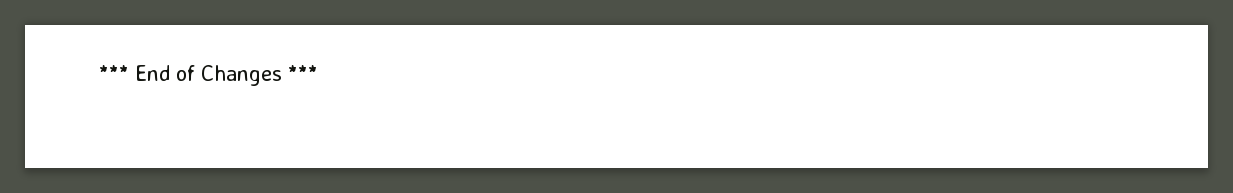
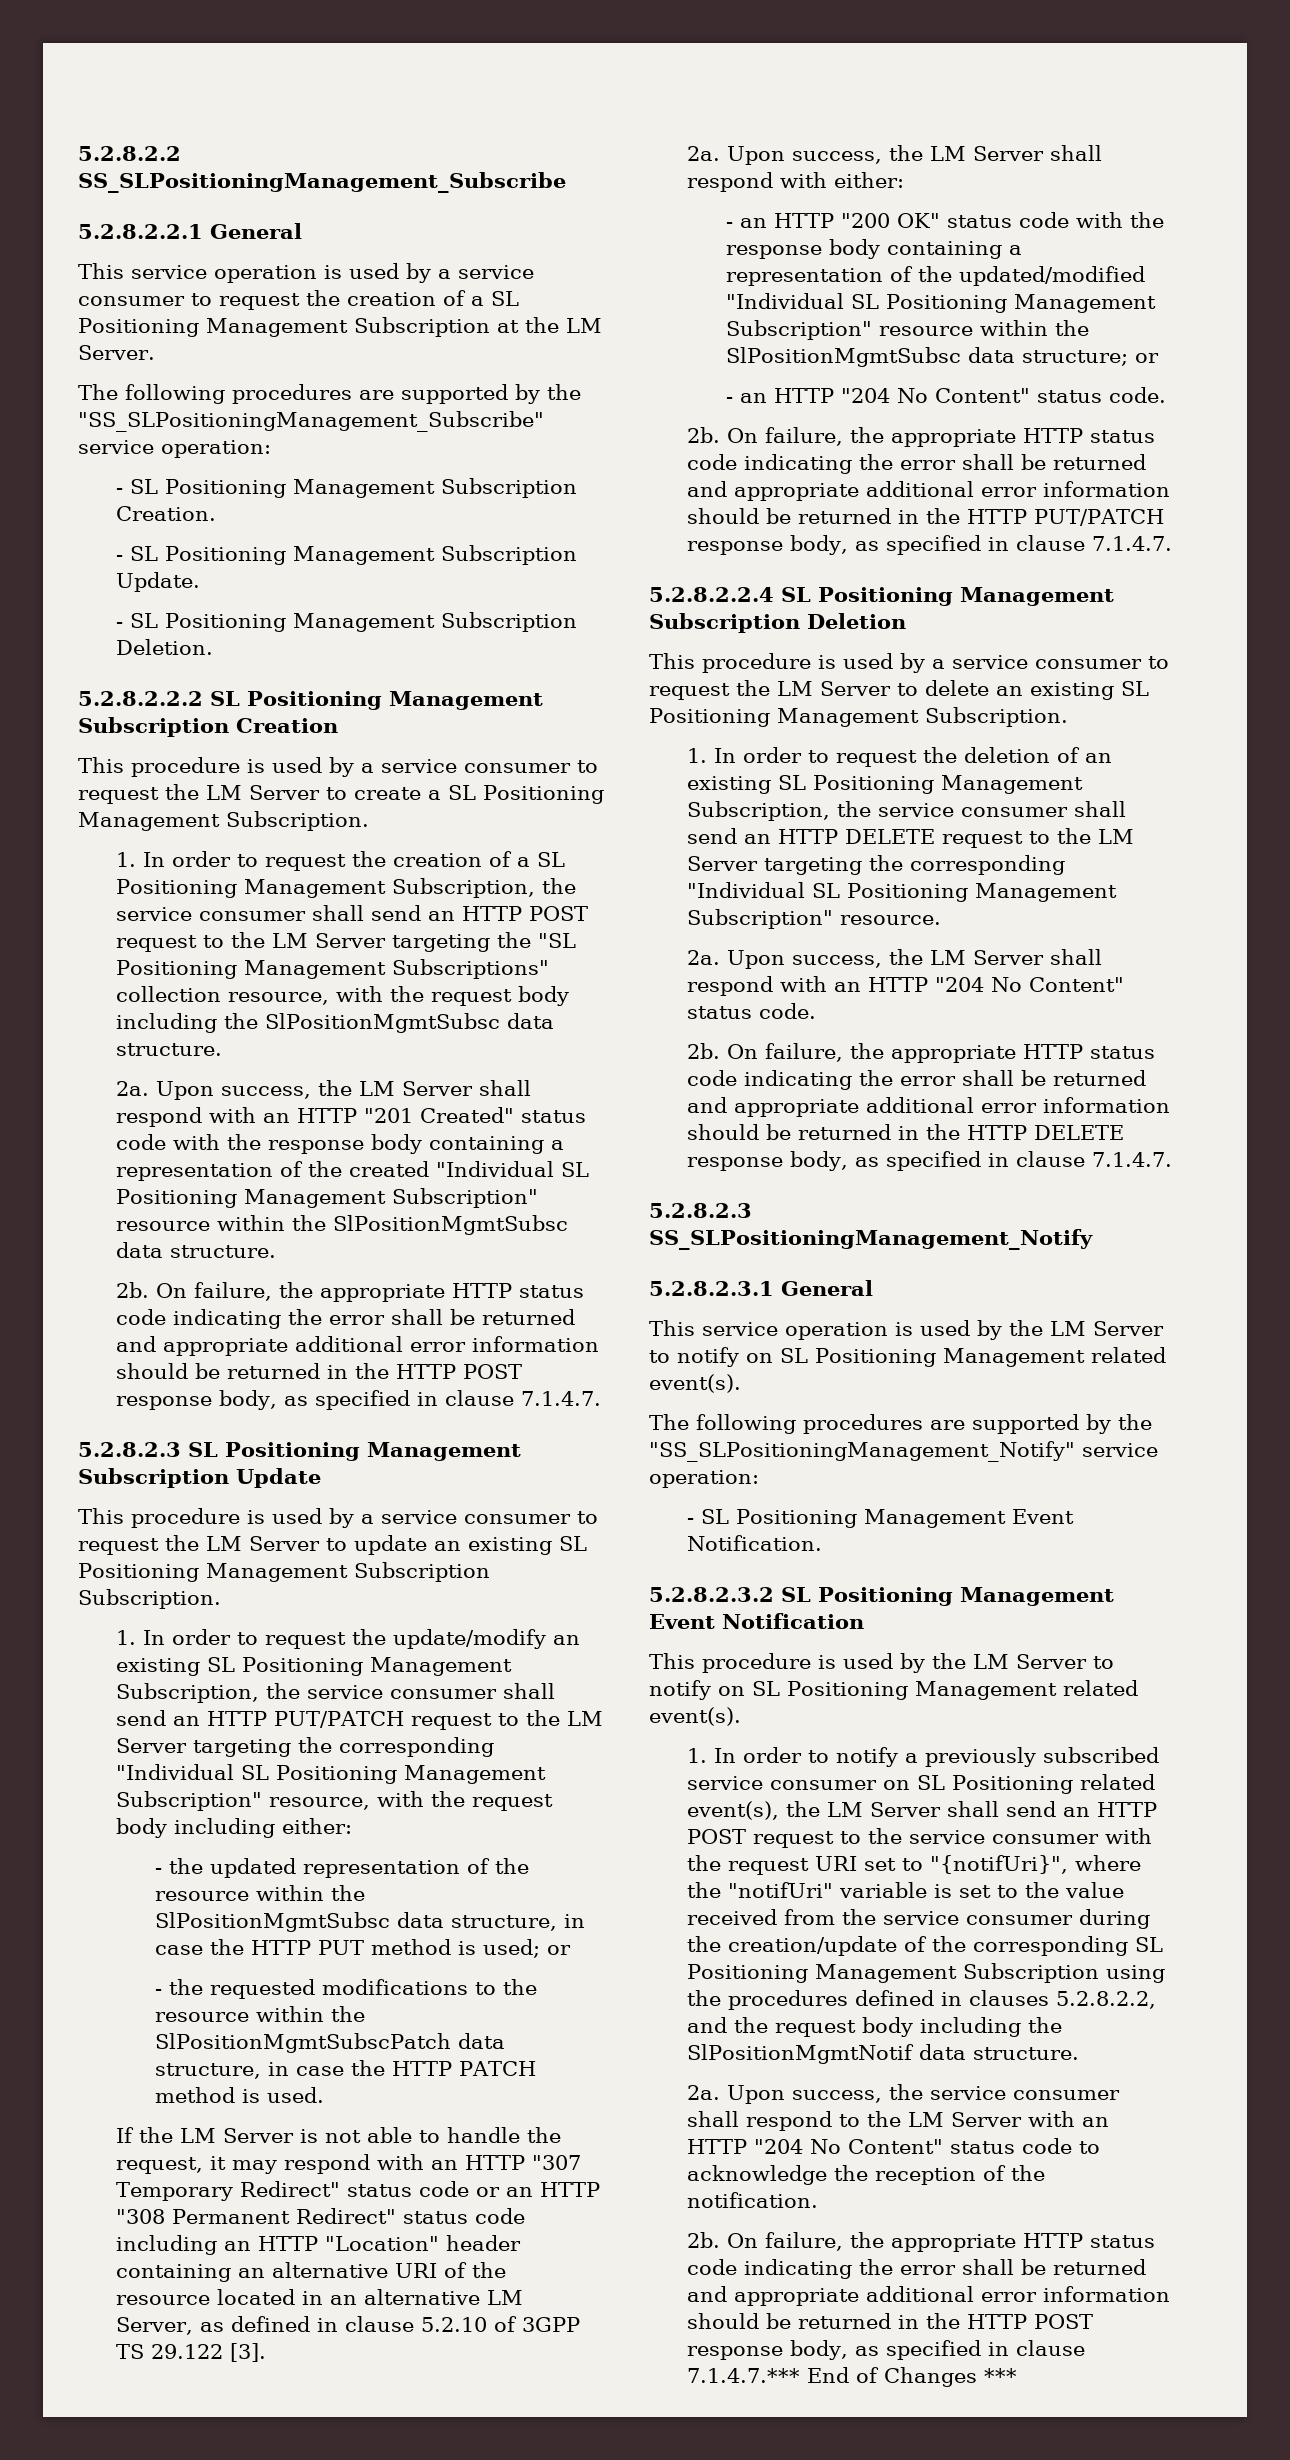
[99,65,130,81] *** -> [78,146,181,161] [78,172,566,193] [78,223,302,239] [78,263,534,283] [78,290,519,310] [78,317,602,337] [78,345,155,360] [78,384,581,404] [78,411,544,432] [78,440,271,458] [116,478,578,498] [116,506,217,521] [116,545,578,565] [116,572,201,592] [116,612,578,632] [116,639,214,655] [78,691,543,710] [78,717,338,737] [78,757,598,777] [78,784,604,804] [78,811,369,831] [116,851,566,871] [116,878,577,898] [116,905,589,921] [116,932,577,952] [116,959,550,979] [116,986,570,1006] [116,1013,555,1033] [116,1043,223,1056] [116,1080,532,1100] [116,1107,587,1127] [116,1134,565,1154] [116,1161,590,1181] [116,1188,539,1208] [116,1215,569,1235] [116,1242,277,1258] [116,1282,585,1302] [116,1309,576,1329] [116,1336,600,1356] [116,1363,523,1379] [116,1390,602,1410] [78,1442,521,1461] [78,1468,321,1488] [78,1508,598,1528] [78,1535,587,1555] [78,1562,490,1582] [78,1589,221,1609] [116,1629,581,1649] [116,1657,513,1676] [116,1683,556,1703] [116,1710,604,1730] [116,1737,495,1757] [116,1764,547,1784] [116,1791,554,1811] [116,1818,353,1838] [154,1858,529,1878] [154,1885,365,1901] [154,1912,585,1932] [154,1939,571,1958] [154,1979,537,1999] [154,2006,365,2022] [154,2033,505,2053] [154,2060,536,2079] [154,2087,324,2103] [116,2127,562,2143] [116,2154,582,2174] [116,2181,601,2201] [116,2208,526,2224] [116,2235,522,2255] [116,2262,507,2282] [116,2289,524,2305] [116,2316,581,2335] [116,2343,267,2362] [687,145,1103,165] [687,172,905,192] [725,212,1164,228] [725,239,1022,259] [725,266,1145,286] [725,293,1156,313] [725,320,1089,340] [725,347,1159,367] [725,387,1166,403] [687,427,1156,447] [687,454,1147,474] [687,481,1171,501] [687,508,1165,526] [687,535,1173,555] [649,587,1114,606] [649,613,906,633] [649,653,1169,673] [649,680,1149,700] [649,707,1068,727] [687,747,1113,767] [687,775,1084,794] [687,801,1127,821] [687,828,1135,848] [687,855,1066,875] [687,882,1118,902] [687,909,942,929] [687,949,1103,969] [687,976,1125,996] [687,1003,817,1019] [687,1043,1156,1063] [687,1070,1147,1090] [687,1097,1171,1117] [687,1124,1125,1140] [687,1151,1173,1171] [649,1203,752,1218] [649,1229,1093,1250] [649,1280,873,1296] [649,1320,1164,1340] [649,1347,1166,1367] [649,1374,741,1393] [649,1414,1152,1434] [649,1441,1158,1462] [649,1470,759,1488] [687,1509,1075,1528] [687,1535,823,1551] [649,1587,1114,1606] [649,1613,864,1629] [649,1653,1114,1673] [649,1680,1138,1700] [649,1707,741,1726] [687,1747,1160,1767] [687,1774,1156,1794] [687,1801,1158,1820] [687,1828,1153,1848] [687,1855,1142,1875] [687,1882,1125,1898] [687,1909,1151,1929] [687,1936,1164,1956] [687,1963,1166,1983] [687,1990,1157,2010] [687,2017,1063,2037] [687,2044,1080,2064] [687,2084,1121,2104] [687,2111,1110,2131] [687,2138,1101,2154] [687,2165,1046,2185] [687,2192,819,2208] [687,2232,1156,2252] [687,2259,1147,2279] [687,2286,1171,2306] [687,2313,1094,2329] [687,2340,1086,2360] [687,2368,801,2383] 5.2.8.2.2 SS_SLPositioningManagement_Subscribe // 5.2.8.2.2.1 General // This service operation is used by a service consumer to request the creation of a SL Positioning Management Subscription at the LM Server. // The following procedures are supported by the "SS_SLPositioningManagement_Subscribe" service operation: // - SL Positioning Management Subscription Creation. // - SL Positioning Management Subscription Update. // - SL Positioning Management Subscription Deletion. // 5.2.8.2.2.2 SL Positioning Management Subscription Creation // This procedure is used by a service consumer to request the LM Server to create a SL Positioning Management Subscription. // 1. In order to request the creation of a SL Positioning Management Subscription, the service consumer shall send an HTTP POST request to the LM Server targeting the "SL Positioning Management Subscriptions" collection resource, with the request body including the SlPositionMgmtSubsc data structure. // 2a. Upon success, the LM Server shall respond with an HTTP "201 Created" status code with the response body containing a representation of the created "Individual SL Positioning Management Subscription" resource within the SlPositionMgmtSubsc data structure. // 2b. On failure, the appropriate HTTP status code indicating the error shall be returned and appropriate additional error information should be returned in the HTTP POST response body, as specified in clause 7.1.4.7. // 5.2.8.2.3 SL Positioning Management Subscription Update // This procedure is used by a service consumer to request the LM Server to update an existing SL Positioning Management Subscription Subscription. // 1. In order to request the update/modify an existing SL Positioning Management Subscription, the service consumer shall send an HTTP PUT/PATCH request to the LM Server targeting the corresponding "Individual SL Positioning Management Subscription" resource, with the request body including either: // - the updated representation of the resource within the SlPositionMgmtSubsc data structure, in case the HTTP PUT method is used; or // - the requested modifications to the resource within the SlPositionMgmtSubscPatch data structure, in case the HTTP PATCH method is used. // If the LM Server is not able to handle the request, it may respond with an HTTP "307 Temporary Redirect" status code or an HTTP "308 Permanent Redirect" status code including an HTTP "Location" header containing an alternative URI of the resource located in an alternative LM Server, as defined in clause 5.2.10 of 3GPP TS 29.122 [3]. // 2a. Upon success, the LM Server shall respond with either: // - an HTTP "200 OK" status code with the response body containing a representation of the updated/modified "Individual SL Positioning Management Subscription" resource within the SlPositionMgmtSubsc data structure; or // - an HTTP "204 No Content" status code. // 2b. On failure, the appropriate HTTP status code indicating the error shall be returned and appropriate additional error information should be returned in the HTTP PUT/PATCH response body, as specified in clause 7.1.4.7. // 5.2.8.2.2.4 SL Positioning Management Subscription Deletion // This procedure is used by a service consumer to request the LM Server to delete an existing SL Positioning Management Subscription. // 1. In order to request the deletion of an existing SL Positioning Management Subscription, the service consumer shall send an HTTP DELETE request to the LM Server targeting the corresponding "Individual SL Positioning Management Subscription" resource. // 2a. Upon success, the LM Server shall respond with an HTTP "204 No Content" status code. // 2b. On failure, the appropriate HTTP status code indicating the error shall be returned and appropriate additional error information should be returned in the HTTP DELETE response body, as specified in clause 7.1.4.7. // 5.2.8.2.3 SS_SLPositioningManagement_Notify // 5.2.8.2.3.1 General // This service operation is used by the LM Server to notify on SL Positioning Management related event(s). // The following procedures are supported by the "SS_SLPositioningManagement_Notify" service operation: // - SL Positioning Management Event Notification. // 5.2.8.2.3.2 SL Positioning Management Event Notification // This procedure is used by the LM Server to notify on SL Positioning Management related event(s). // 1. In order to notify a previously subscribed service consumer on SL Positioning related event(s), the LM Server shall send an HTTP POST request to the service consumer with the request URI set to "{notifUri}", where the "notifUri" variable is set to the value received from the service consumer during the creation/update of the corresponding SL Positioning Management Subscription using the procedures defined in clauses 5.2.8.2.2, and the request body including the SlPositionMgmtNotif data structure. // 2a. Upon success, the service consumer shall respond to the LM Server with an HTTP "204 No Content" status code to acknowledge the reception of the notification. // 2b. On failure, the appropriate HTTP status code indicating the error shall be returned and appropriate additional error information should be returned in the HTTP POST response body, as specified in clause 7.1.4.7.***

